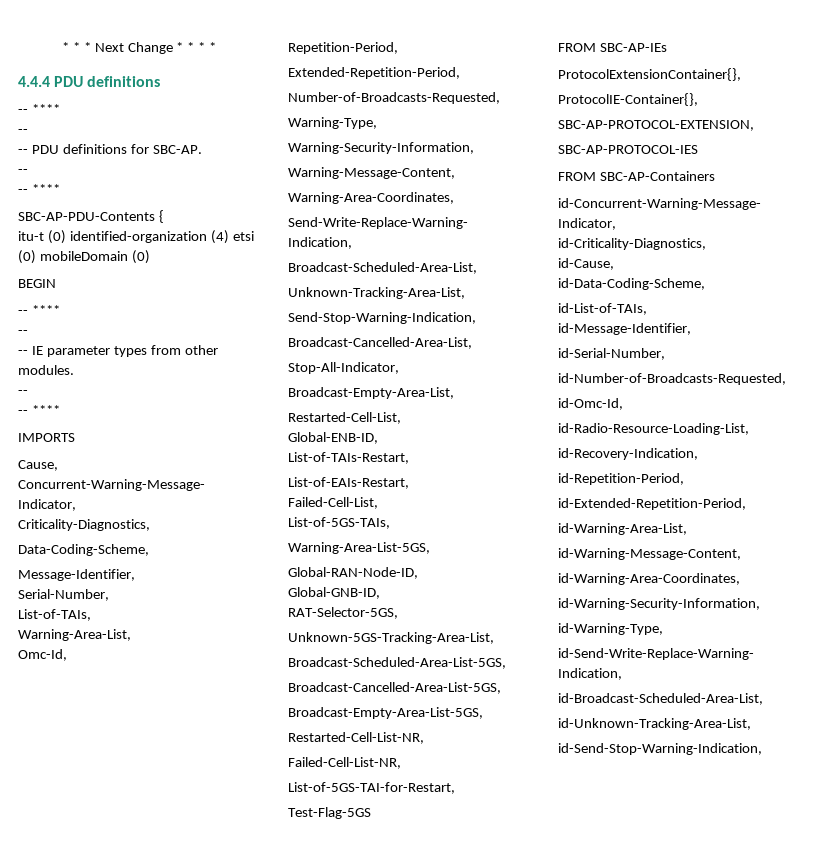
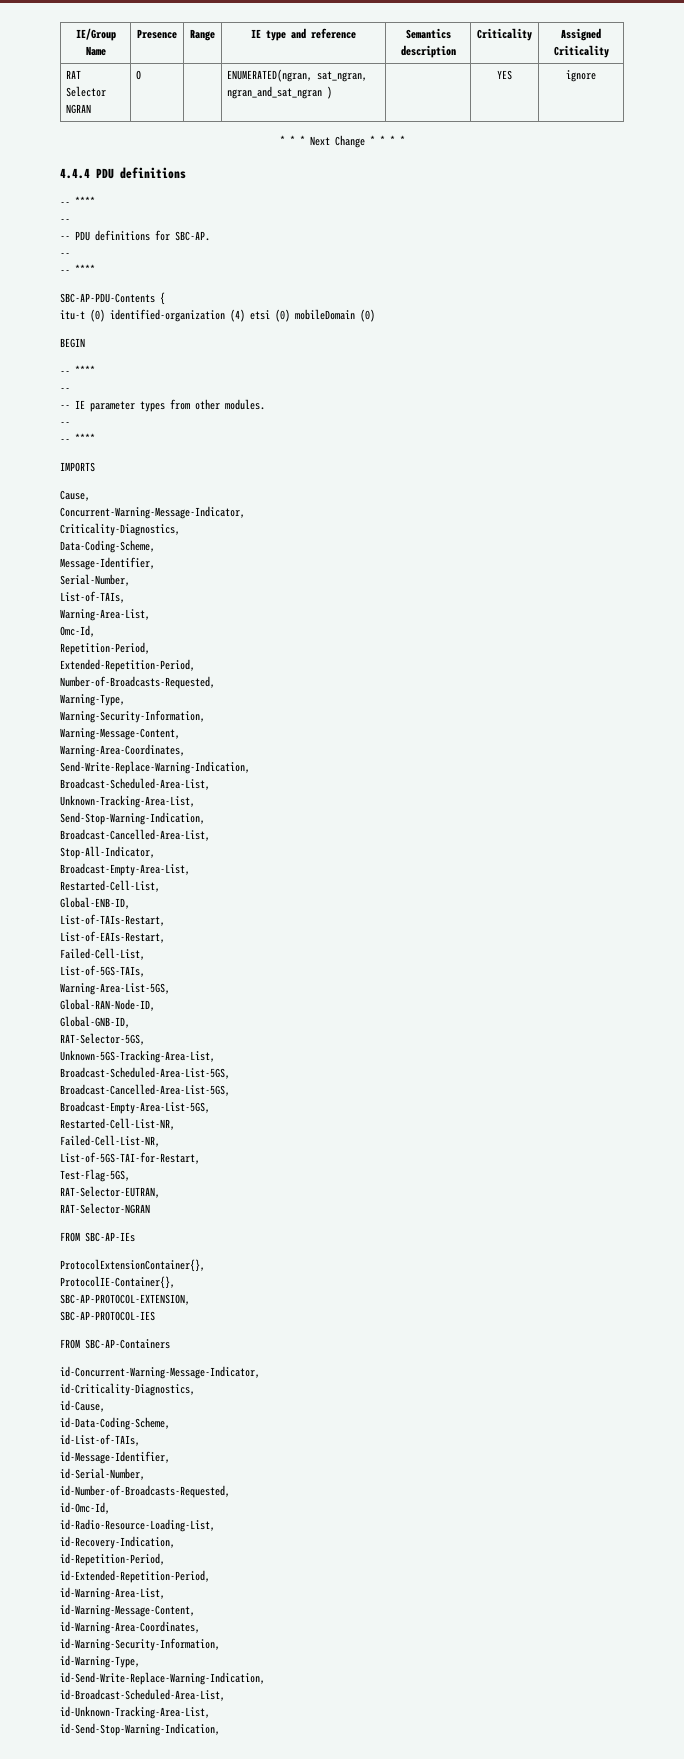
(61, 47) none -> [75,28,116,41] [85,46,106,56] [137,29,177,39] [190,29,215,41] [251,28,356,41] [405,28,451,39] [400,45,456,58] [477,28,532,41] [561,28,601,41] [553,45,609,58] [66,70,82,79] [66,86,107,97] [66,104,92,114] [136,70,142,80] [227,69,368,82] [227,86,333,99] [497,70,512,80] [566,70,596,82] IE/Group Name | Presence | Range | IE type and reference | Semantics description | Criticality | Assigned Criticality // RAT Selector NGRAN | O | | ENUMERATED(ngran, sat_ngran, ngran_and_sat_ngran ) | | YES | ignore //
[288,807,371,819] Test-Flag-5GS -> [60,1169,130,1182] [60,1186,160,1198] [60,1203,150,1214] Test-Flag-5GS, // RAT-Selector-EUTRAN, // RAT-Selector-NGRAN

